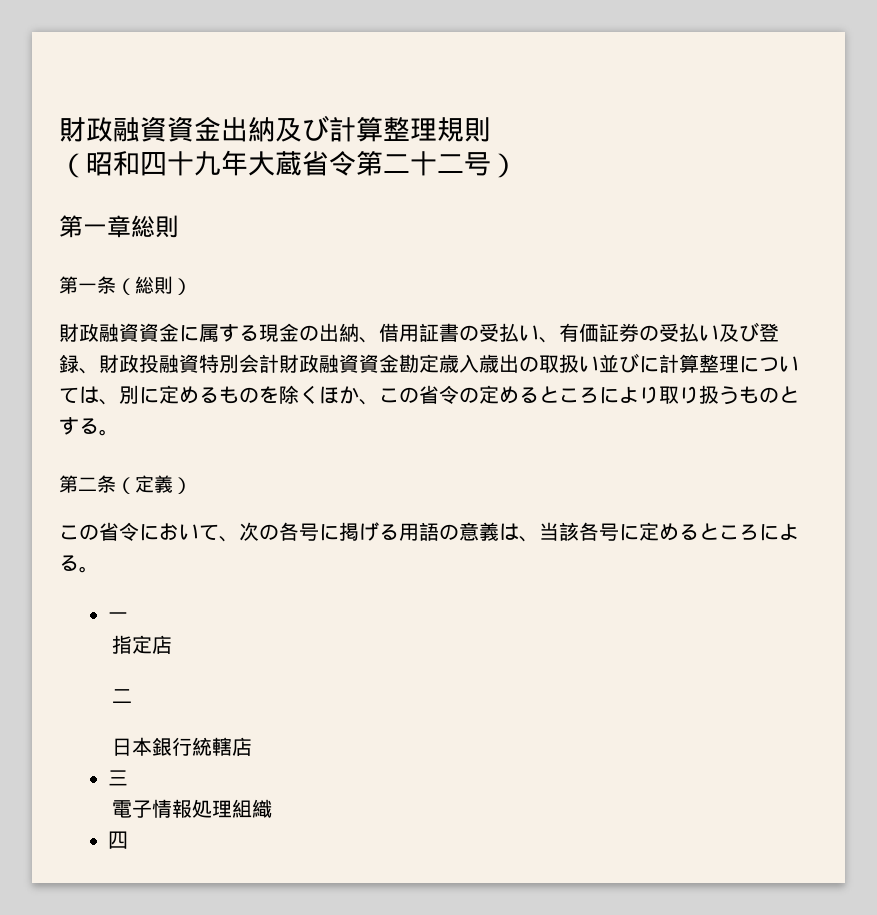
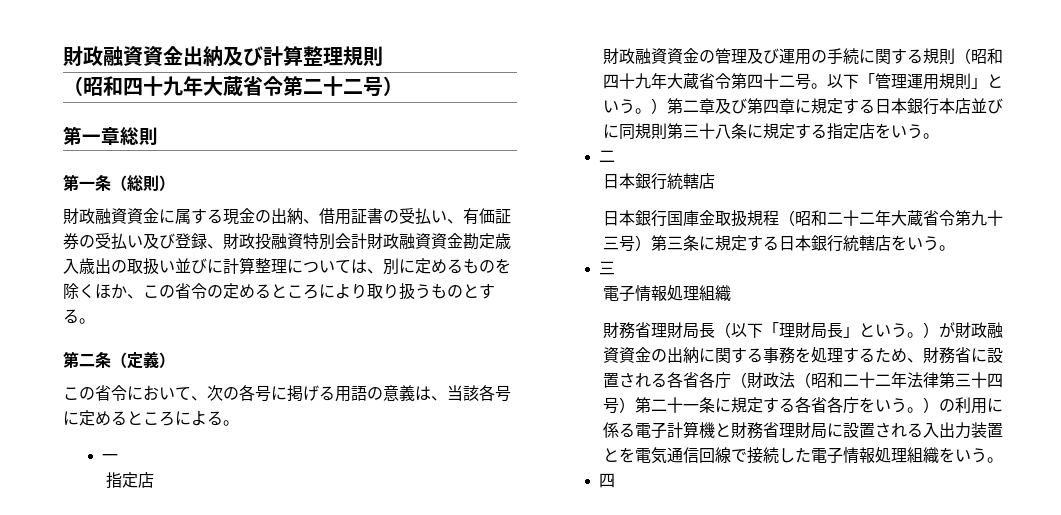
[112,689,133,703] [112,737,253,756] 二 // 日本銀行統轄店 -> [603,48,1004,65] [603,73,1004,90] [603,98,1004,115] [603,123,940,140] [599,150,616,162] [603,173,716,190] [603,210,1004,227] [603,235,956,252] 財政融資資金の管理及び運用の手続に関する規則（昭和四十九年大蔵省令第四十二号。以下「管理運用規則」という。）第二章及び第四章に規定する日本銀行本店並びに同規則第三十八条に規定する指定店をいう。 // 二 // 日本銀行統轄店 // 日本銀行国庫金取扱規程（昭和二十二年大蔵省令第九十三号）第三条に規定する日本銀行統轄店をいう。
(273, 808) none -> [603,322,1004,339] [603,347,1004,364] [603,372,1004,388] [603,397,1004,414] [603,421,1004,439] [603,447,1004,464] // 財務省理財局長（以下「理財局長」という。）が財政融資資金の出納に関する事務を処理するため、財務省に設置される各省各庁（財政法（昭和二十二年法律第三十四号）第二十一条に規定する各省各庁をいう。）の利用に係る電子計算機と財務省理財局に設置される入出力装置とを電気通信回線で接続した電子情報処理組織をいう。

